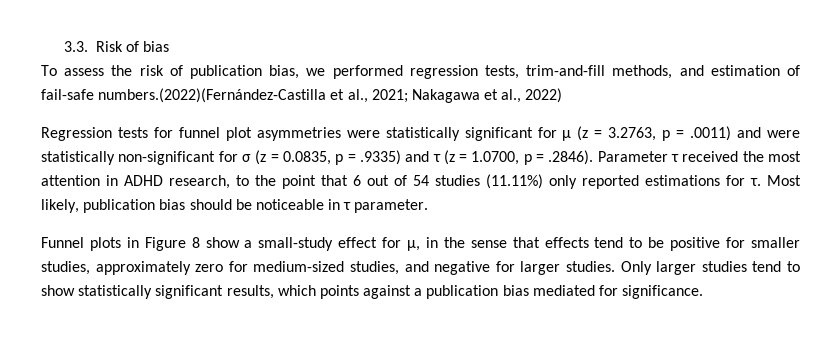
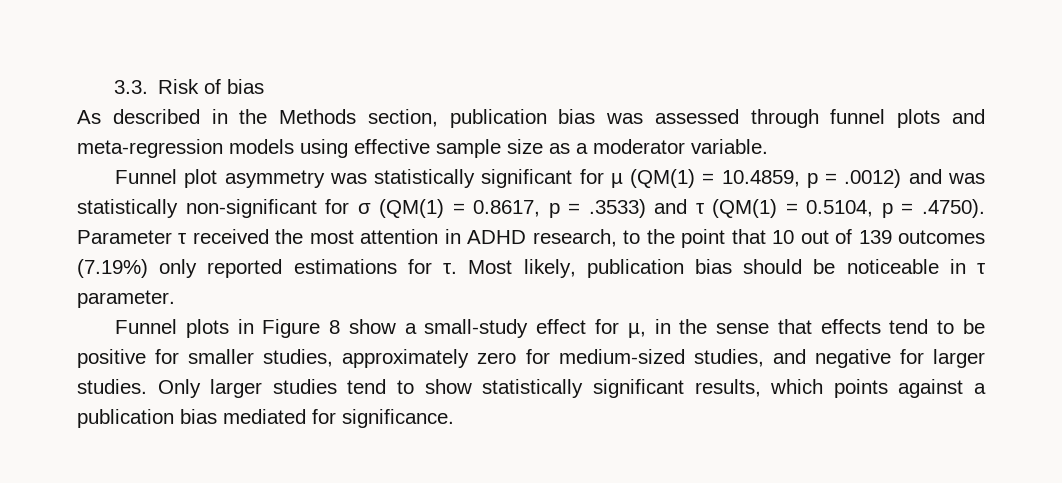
[41,65,800,79] [41,88,563,103] [41,126,801,141] To assess the risk of publication bias, we performed regression tests, trim-and-fill methods, and estimation of fail-safe numbers.(2022)(Fernández-Castilla et al., 2021; Nakagawa et al., 2022) // Regression tests for funnel plot asymmetries were statistically significant for µ (z = 3.2763, p = .0011) and were -> [77,109,985,128] [77,139,768,158] [114,169,985,188] As described in the Methods section, publication bias was assessed through funnel plots and meta-regression models using effective sample size as a moderator variable. // Funnel plot asymmetry was statistically significant for µ (QM(1) = 10.4859, p = .0012) and was
[255,150,401,165] (z = 0.0835, p = .9335) -> [379,199,646,218] (QM(1) = 0.8617, p = .3533)
[443,150,594,165] (z = 1.0700, p = .2846). -> [712,199,985,218] (QM(1) = 0.5104, p = .4750).
[353,175,361,186] 6 -> [772,230,795,244] 10
[413,174,543,189] 54 studies (11.11%) -> [858,230,986,244] [77,259,148,278] 139 outcomes (7.19%)

